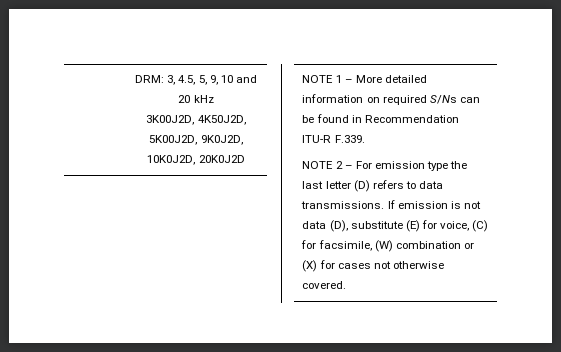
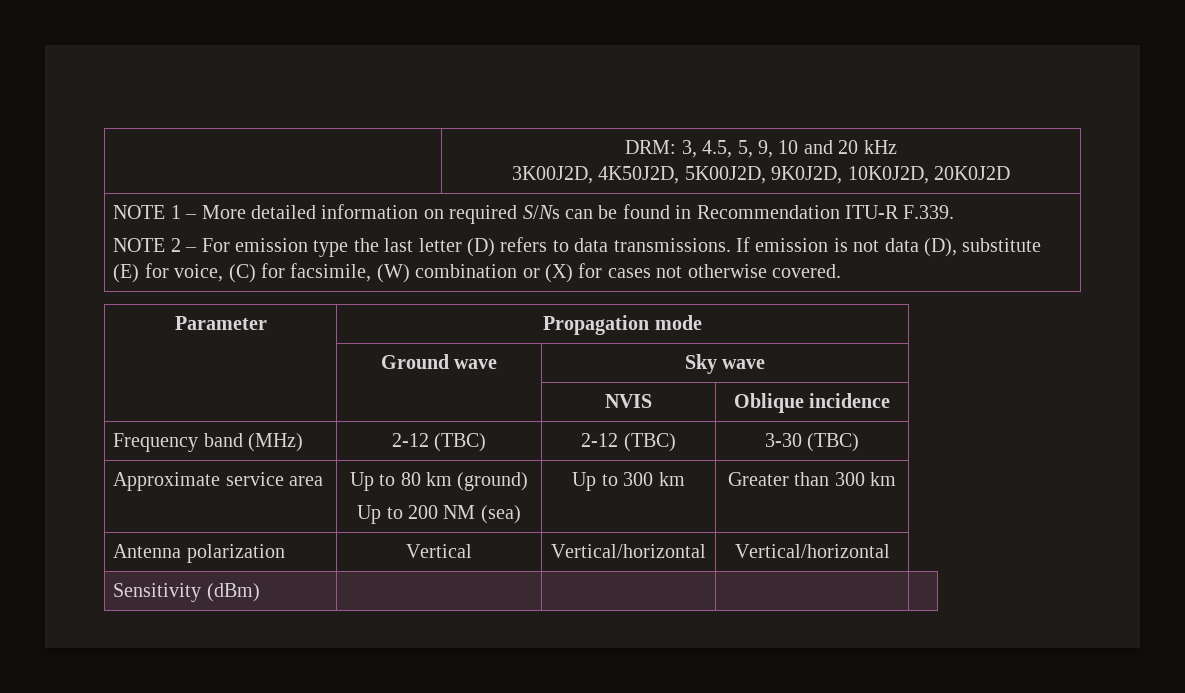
(347, 285) none -> [174,316,267,330] [543,315,702,335] [380,354,498,369] [684,354,766,374] [605,394,652,408] [733,393,891,413] [113,433,304,452] [391,433,487,452] [581,433,676,452] [764,433,860,452] [113,472,324,491] [349,472,529,491] [357,505,521,524] [572,472,685,491] [727,472,897,486] [113,544,285,563] [406,544,472,558] [551,544,706,558] [734,544,890,558] [113,583,260,602] // Parameter | Propagation mode // | Ground wave | Sky wave // | | NVIS | Oblique incidence // Frequency band (MHz) | 2-12 (TBC) | 2-12 (TBC) | 3-30 (TBC) // Approximate service area | Up to 80 km (ground) // Up to 200 NM (sea) | Up to 300 km | Greater than 300 km // Antenna polarization | Vertical | Vertical/horizontal | Vertical/horizontal // Sensitivity (dBm) | | | |

